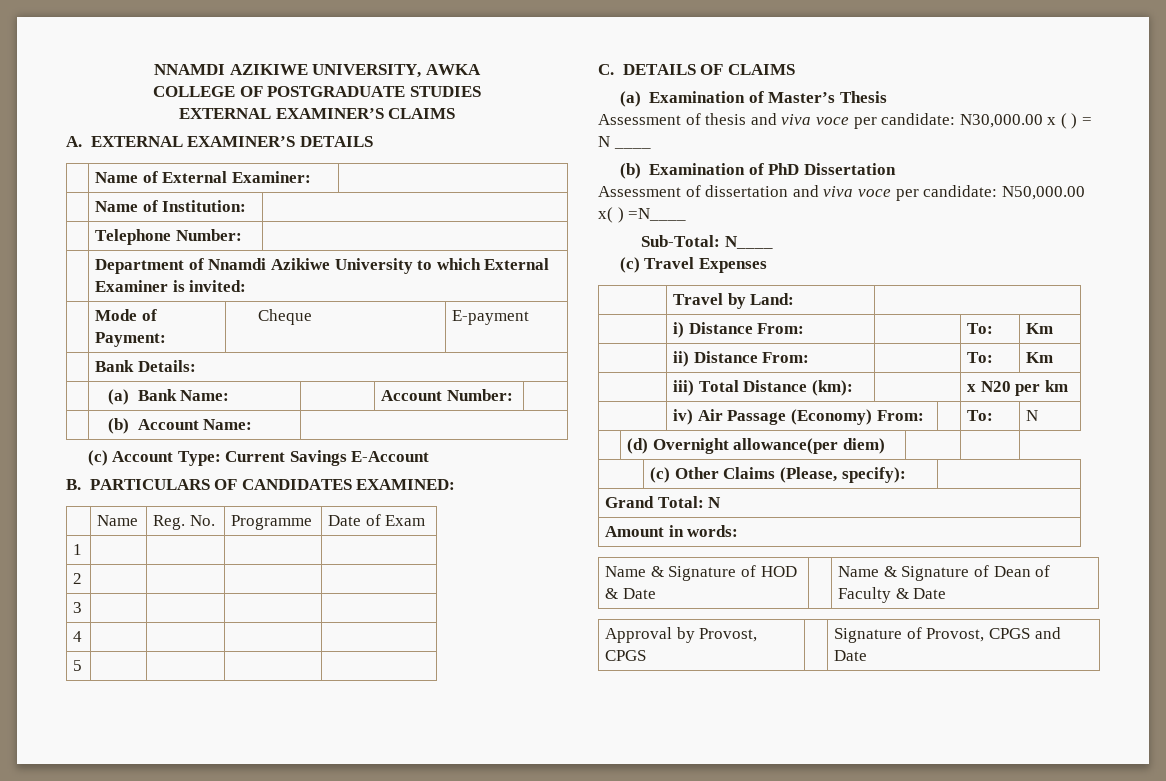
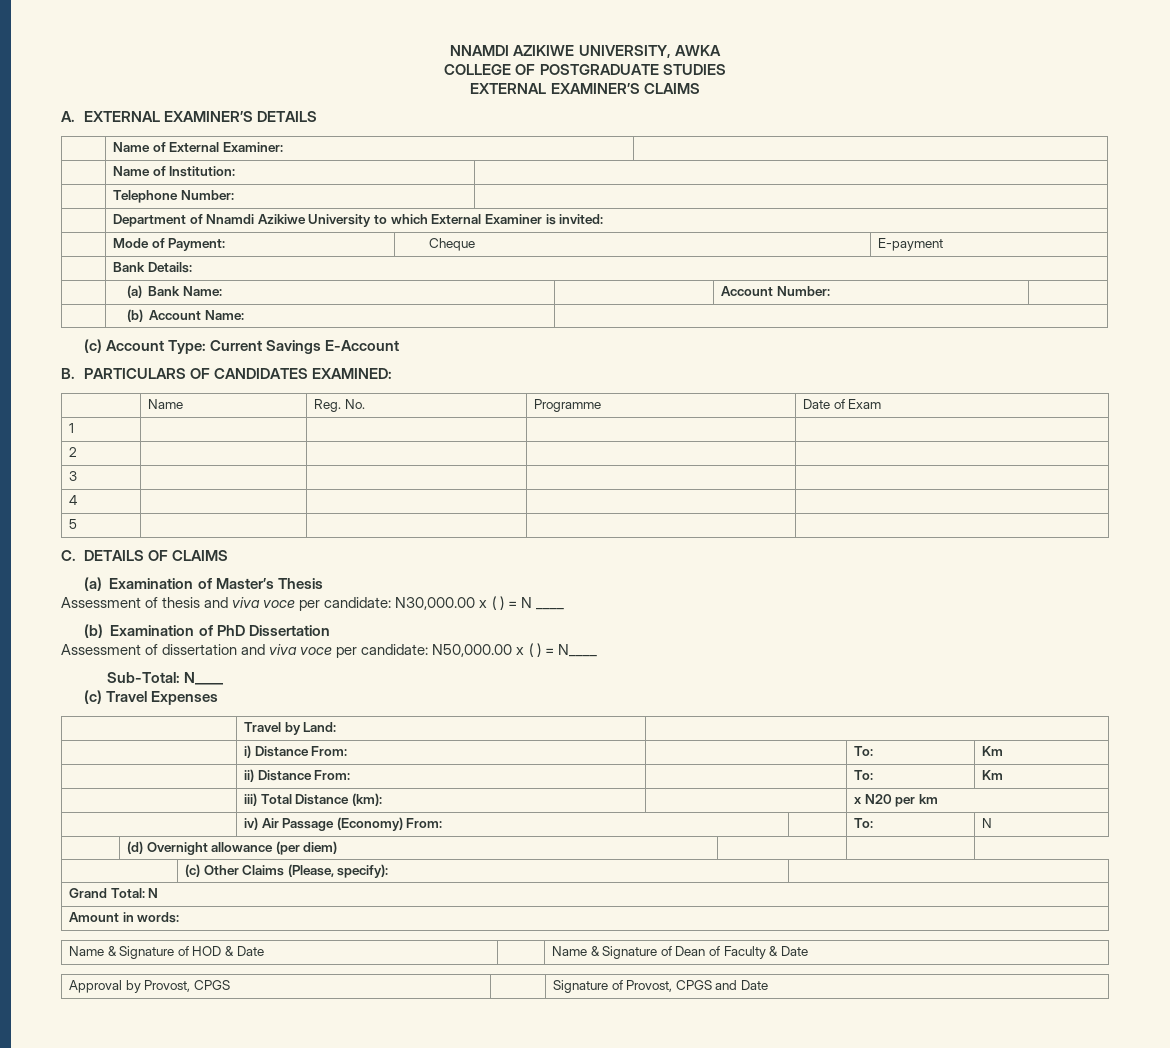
[598,207,687,223] x( ) =N____ -> [516,643,597,657] x ( ) = N____
[733,438,839,454] allowance(per -> [211,841,300,855] allowance (per

